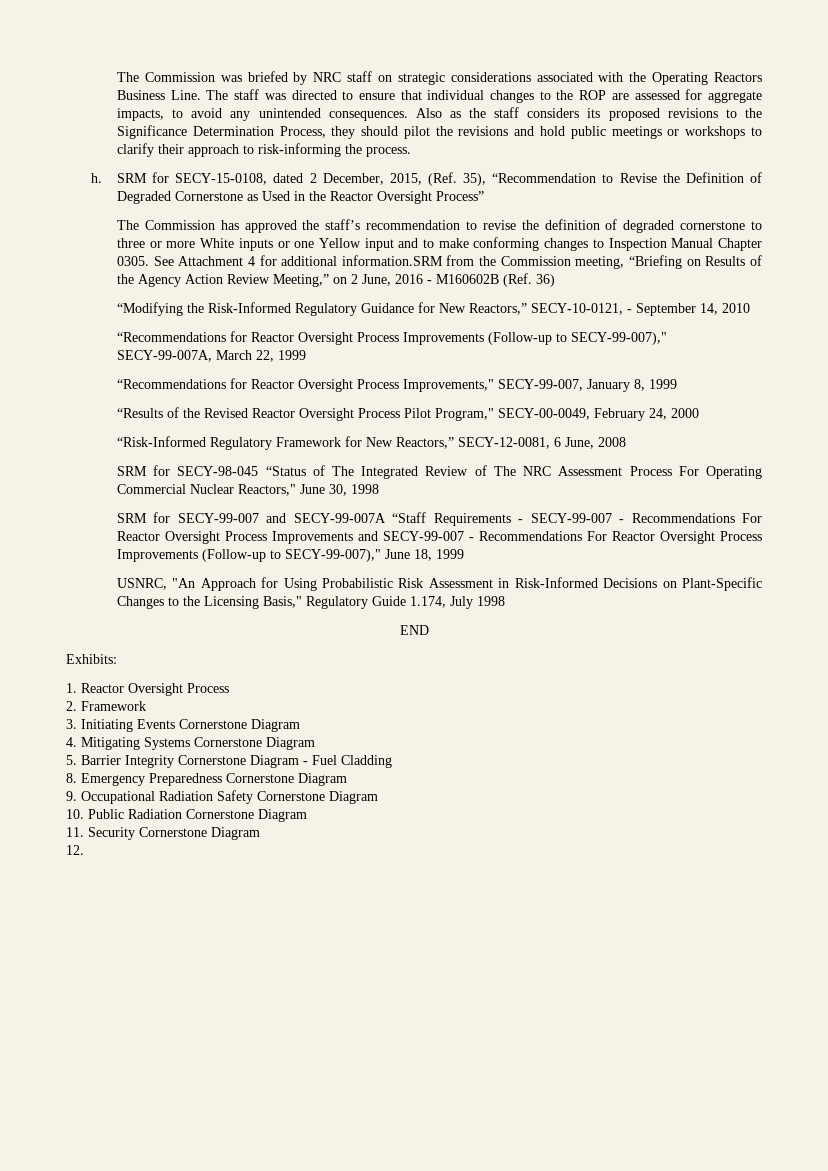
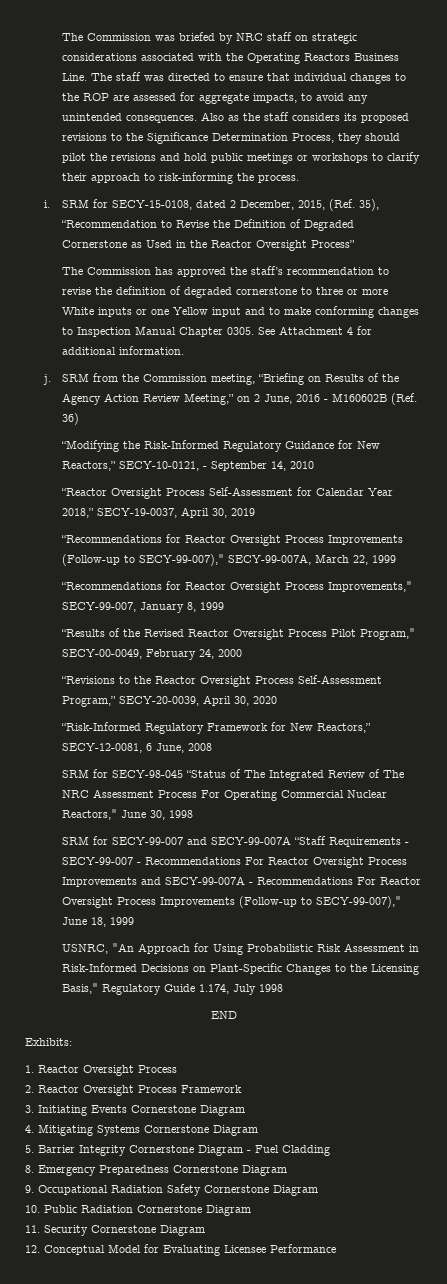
[91,173,103,183] h. -> [43,200,50,208] i.
[341,255,443,266] information.SRM -> [119,346,185,355] [42,373,90,385] information. // j. SRM
(750, 308) none -> [61,487,394,499] [62,507,256,518] // “Reactor Oversight Process Self-Assessment for Calendar Year 2018,” SECY-19-0037, April 30, 2019
(699, 413) none -> [61,675,383,687] [62,695,278,707] // “Revisions to the Reactor Oversight Process Self-Assessment Program,” SECY-20-0039, April 30, 2020
[382,531,464,541] SECY-99-007 -> [165,876,246,885] SECY-99-007A
(77, 706) none -> [38,1085,177,1096] Reactor Oversight Process
(84, 850) none -> [44,1244,336,1256] Conceptual Model for Evaluating Licensee Performance

